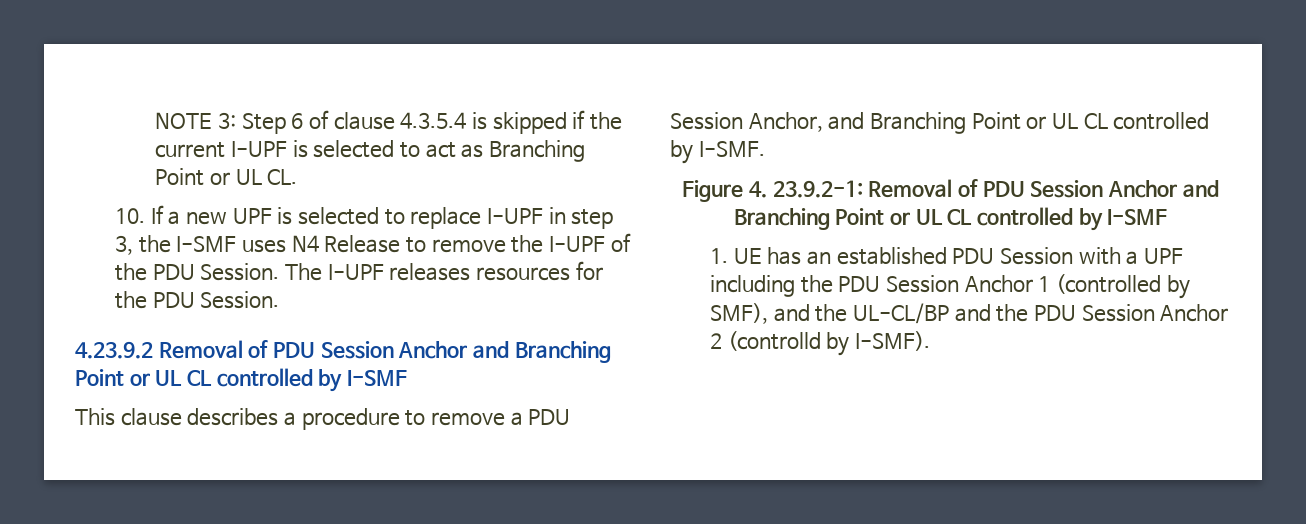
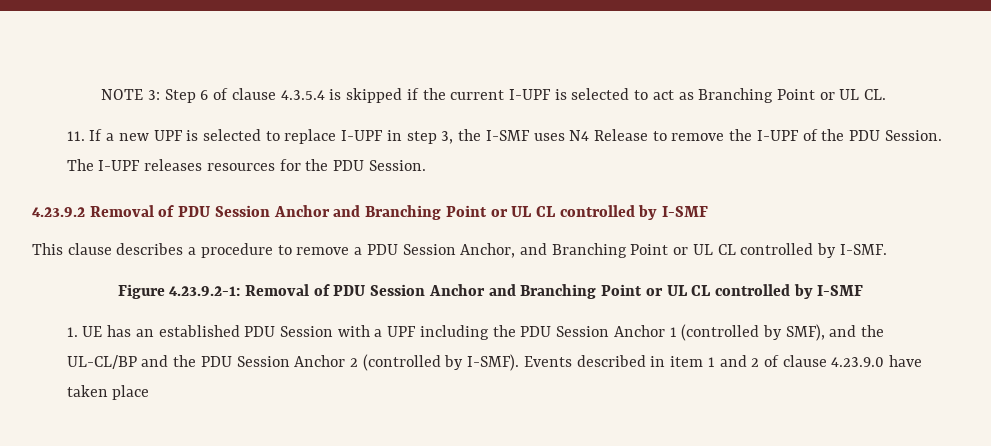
[115,208,146,224] 10. -> [66,131,85,141] 11.
[748,180,863,198] 4. 23.9.2-1: -> [169,286,241,296] 4.23.9.2-1:
[727,331,821,351] (controlld -> [362,354,441,371] (controlled
(931, 341) none -> [523,355,923,367] [66,385,150,400] Events described in item 1 and 2 of clause 4.23.9.0 have taken place

